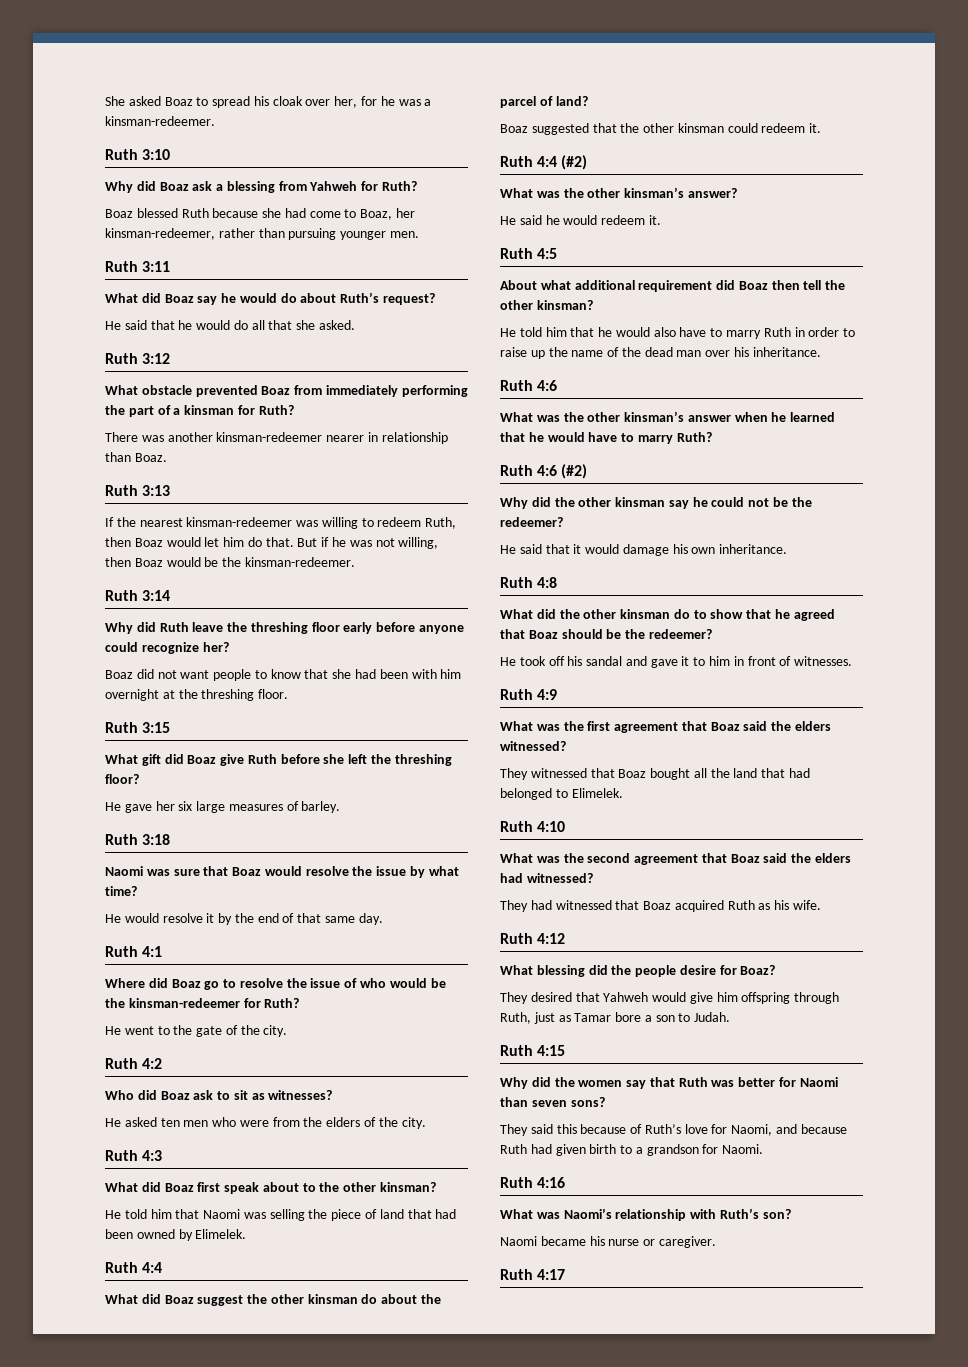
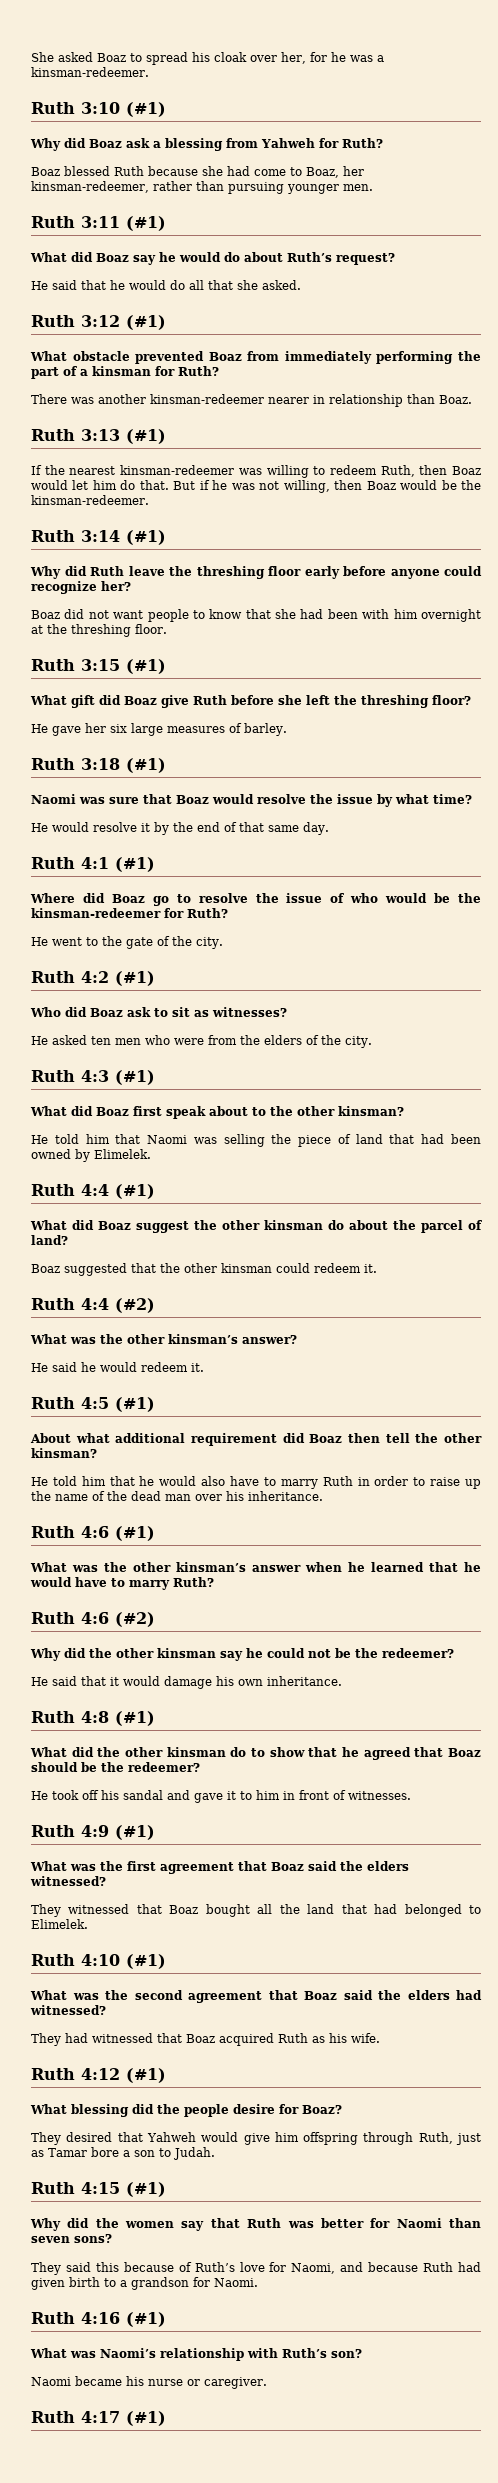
(171, 154) none -> [126,102,166,117] (#1)
(171, 266) none -> [126,216,166,231] (#1)
(171, 358) none -> [126,315,166,330] (#1)
(171, 490) none -> [126,429,166,444] (#1)
(171, 595) none -> [126,530,166,545] (#1)
(171, 727) none -> [126,659,166,674] (#1)
(171, 839) none -> [126,758,166,773] (#1)
(163, 951) none -> [115,857,155,872] (#1)
(163, 1063) none -> [115,971,155,986] (#1)
(163, 1155) none -> [115,1070,155,1085] (#1)
(163, 1267) none -> [115,1184,155,1199] (#1)
(558, 253) none -> [115,1397,155,1412] (#1)
(558, 385) none -> [115,1526,155,1541] (#1)
(558, 582) none -> [115,1711,155,1726] (#1)
(558, 694) none -> [115,1825,155,1840] (#1)
(566, 826) none -> [126,1954,166,1969] (#1)
(566, 938) none -> [126,2068,166,2083] (#1)
(566, 1050) none -> [126,2182,166,2197] (#1)
(566, 1182) none -> [126,2312,166,2327] (#1)
(566, 1274) none -> [126,2411,166,2426] (#1)

